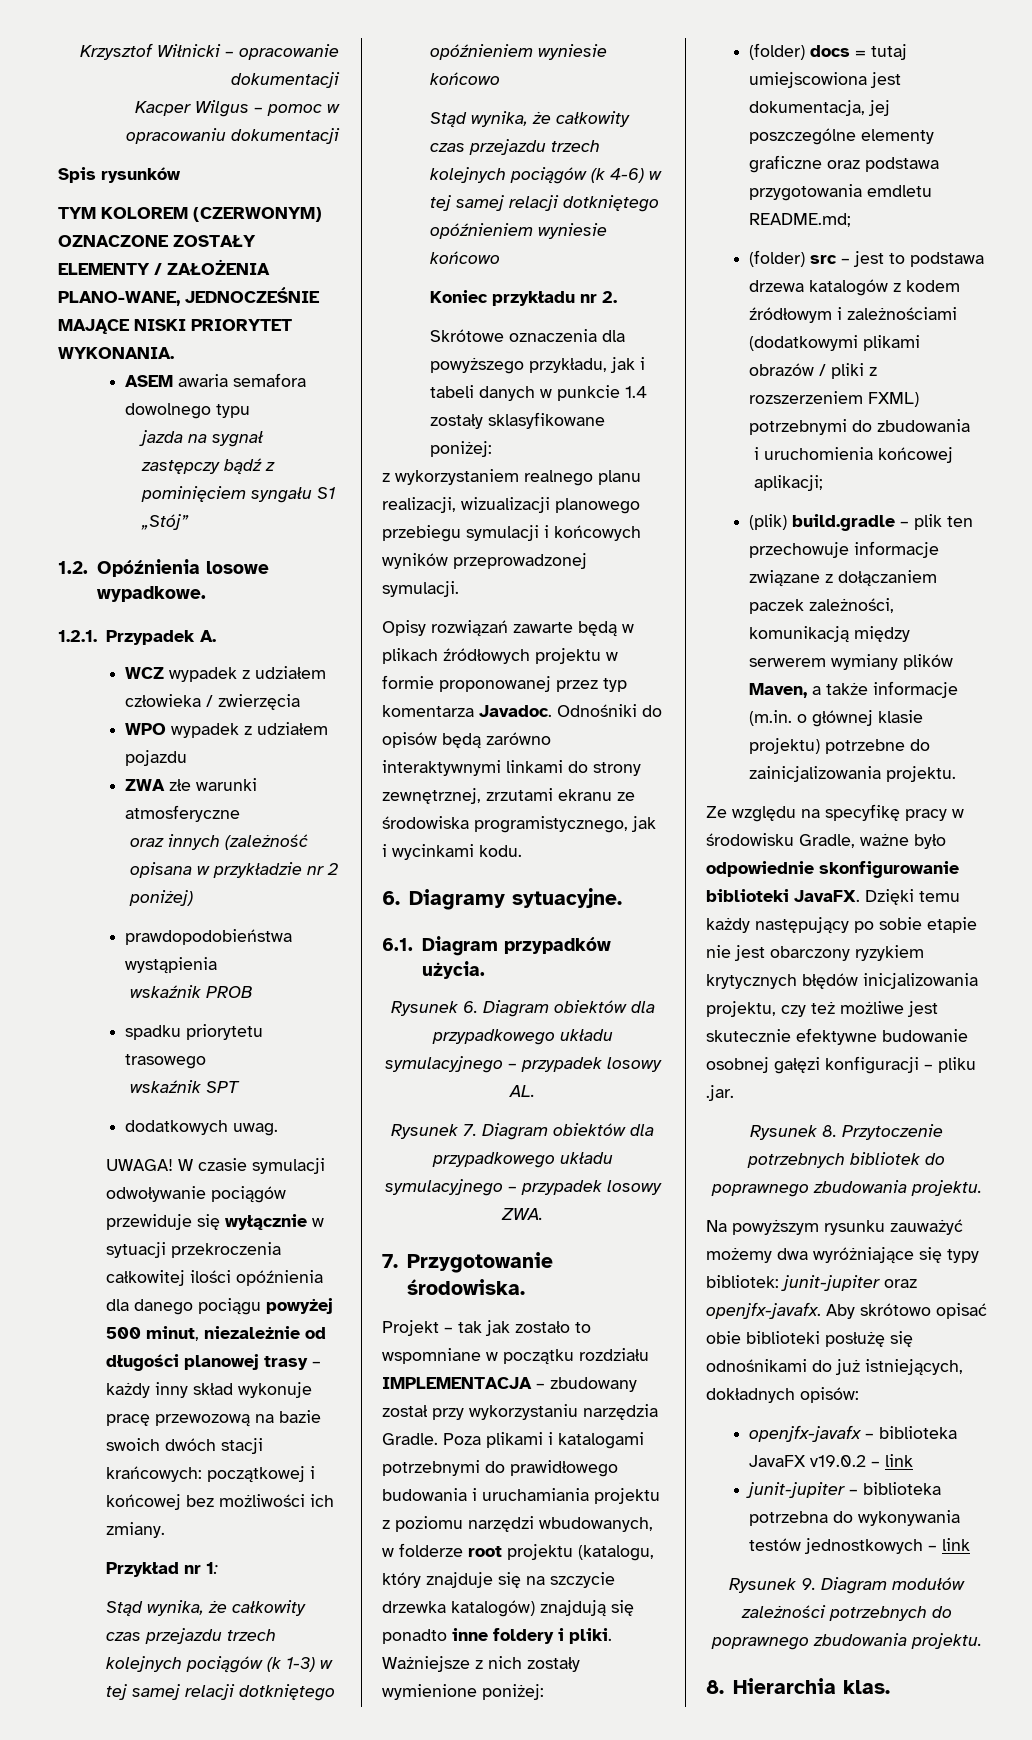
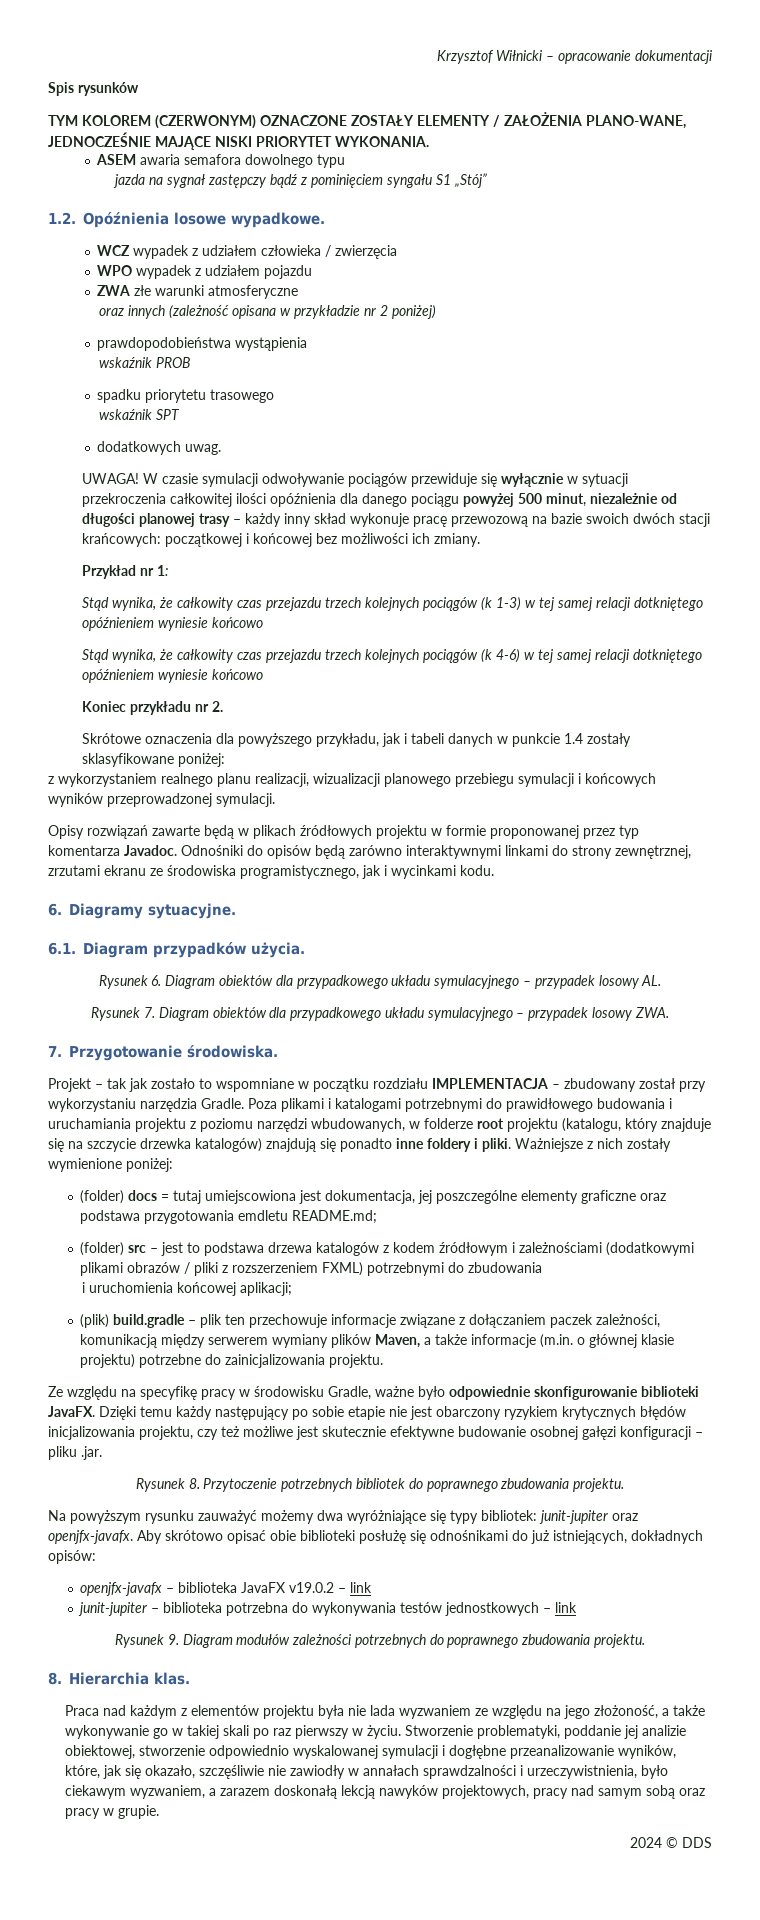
[135,100,340,117] [126,128,340,144] // Kacper Wilgus – pomoc w opracowaniu dokumentacji -> (713, 57) none
[58,630,216,645] // 1.2.1. Przypadek A. -> (325, 220) none
(890, 1687) none -> [64,1705,705,1719] [64,1725,686,1739] [64,1745,676,1759] [64,1765,668,1779] [64,1785,705,1799] [64,1805,159,1819] [630,1837,712,1848] // Praca nad każdym z elementów projektu była nie lada wyzwaniem ze względu na jego złożoność, a także wykonywanie go w takiej skali po raz pierwszy w życiu. Stworzenie problematyki, poddanie jej analizie obiektowej, stworzenie odpowiednio wyskalowanej symulacji i dogłębne przeanalizowanie wyników, które, jak się okazało, szczęśliwie nie zawiodły w annałach sprawdzalności i urzeczywistnienia, było ciekawym wyzwaniem, a zarazem doskonałą lekcją nawyków projektowych, pracy nad samym sobą oraz pracy w grupie. // 2024 © DDS

